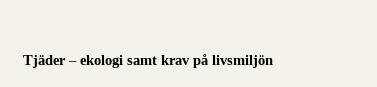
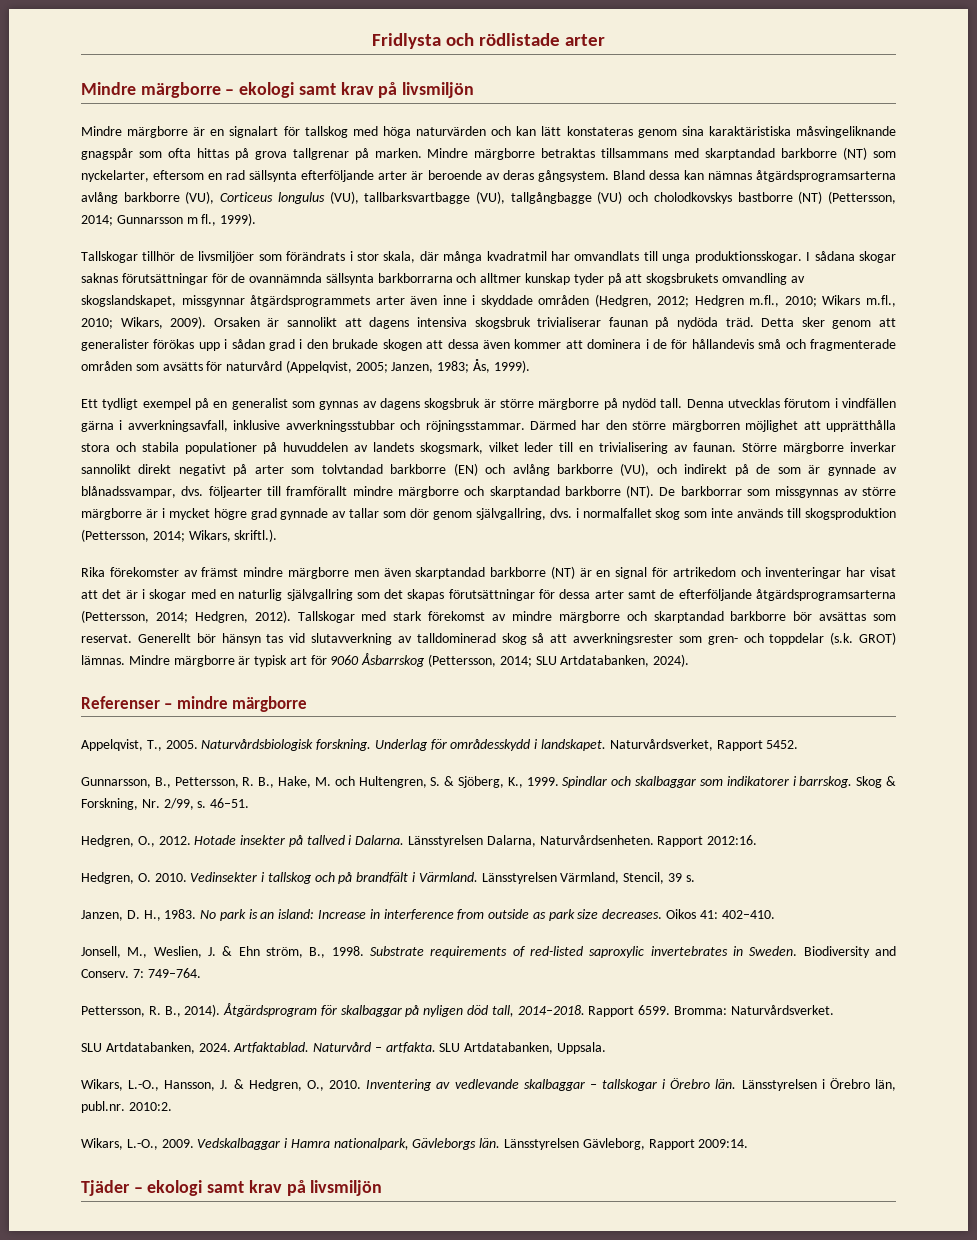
(23, 61) none -> [371,33,606,49] [81,82,475,98] [81,126,897,138] [81,147,897,160] [81,170,896,182] [81,191,896,204] [81,213,257,226] [81,251,897,263] [81,273,805,285] [81,294,896,307] [81,316,896,329] [81,339,896,351] [81,359,530,373] [81,398,897,410] [81,420,897,432] [81,442,897,454] [81,463,898,476] [81,485,896,498] [81,508,897,520] [81,529,278,542] [81,566,896,579] [81,589,896,601] [81,610,896,623] [81,632,897,645] [81,653,690,667] [81,696,308,712] [81,739,799,751] [81,776,897,788] [81,798,250,810] [81,835,758,847] [81,872,695,884] [81,909,775,921] [81,946,897,958] [81,968,201,978] [81,1003,834,1017] [81,1042,607,1054] [81,1078,896,1091] [81,1101,172,1113] [81,1138,749,1150] Fridlysta och rödlistade arter // Mindre märgborre – ekologi samt krav på livsmiljön // Mindre märgborre är en signalart för tallskog med höga naturvärden och kan lätt konstateras genom sina karaktäristiska måsvingeliknande gnagspår som ofta hittas på grova tallgrenar på marken. Mindre märgborre betraktas tillsammans med skarptandad barkborre (NT) som nyckelarter, eftersom en rad sällsynta efterföljande arter är beroende av deras gångsystem. Bland dessa kan nämnas åtgärdsprogramsarterna avlång barkborre (VU), Corticeus longulus (VU), tallbarksvartbagge (VU), tallgångbagge (VU) och cholodkovskys bastborre (NT) (Pettersson, 2014; Gunnarsson m fl., 1999). // Tallskogar tillhör de livsmiljöer som förändrats i stor skala, där många kvadratmil har omvandlats till unga produktionsskogar. I sådana skogar saknas förutsättningar för de ovannämnda sällsynta barkborrarna och alltmer kunskap tyder på att skogsbrukets omvandling av skogslandskapet, missgynnar åtgärdsprogrammets arter även inne i skyddade områden (Hedgren, 2012; Hedgren m.fl., 2010; Wikars m.fl., 2010; Wikars, 2009). Orsaken är sannolikt att dagens intensiva skogsbruk trivialiserar faunan på nydöda träd. Detta sker genom att generalister förökas upp i sådan grad i den brukade skogen att dessa även kommer att dominera i de för hållandevis små och fragmenterade områden som avsätts för naturvård (Appelqvist, 2005; Janzen, 1983; Ås, 1999). // Ett tydligt exempel på en generalist som gynnas av dagens skogsbruk är större märgborre på nydöd tall. Denna utvecklas förutom i vindfällen gärna i avverkningsavfall, inklusive avverkningsstubbar och röjningsstammar. Därmed har den större märgborren möjlighet att upprätthålla stora och stabila populationer på huvuddelen av landets skogsmark, vilket leder till en trivialisering av faunan. Större märgborre inverkar sannolikt direkt negativt på arter som tolvtandad barkborre (EN) och avlång barkborre (VU), och indirekt på de som är gynnade av blånadssvampar, dvs. följearter till framförallt mindre märgborre och skarptandad barkborre (NT). De barkborrar som missgynnas av större märgborre är i mycket högre grad gynnade av tallar som dör genom självgallring, dvs. i normalfallet skog som inte används till skogsproduktion (Pettersson, 2014; Wikars, skriftl.). // Rika förekomster av främst mindre märgborre men även skarptandad barkborre (NT) är en signal för artrikedom och inventeringar har visat att det är i skogar med en naturlig självgallring som det skapas förutsättningar för dessa arter samt de efterföljande åtgärdsprogramsarterna (Pettersson, 2014; Hedgren, 2012). Tallskogar med stark förekomst av mindre märgborre och skarptandad barkborre bör avsättas som reservat. Generellt bör hänsyn tas vid slutavverkning av talldominerad skog så att avverkningsrester som gren- och toppdelar (s.k. GROT) lämnas. Mindre märgborre är typisk art för 9060 Åsbarrskog (Pettersson, 2014; SLU Artdatabanken, 2024). // Referenser – mindre märgborre // Appelqvist, T., 2005. Naturvårdsbiologisk forskning. Underlag för områdesskydd i landskapet. Naturvårdsverket, Rapport 5452. // Gunnarsson, B., Pettersson, R. B., Hake, M. och Hultengren, S. & Sjöberg, K., 1999. Spindlar och skalbaggar som indikatorer i barrskog. Skog & Forskning, Nr. 2/99, s. 46–51. // Hedgren, O., 2012. Hotade insekter på tallved i Dalarna. Länsstyrelsen Dalarna, Naturvårdsenheten. Rapport 2012:16. // Hedgren, O. 2010. Vedinsekter i tallskog och på brandfält i Värmland. Länsstyrelsen Värmland, Stencil, 39 s. // Janzen, D. H., 1983. No park is an island: Increase in interference from outside as park size decreases. Oikos 41: 402–410. // Jonsell, M., Weslien, J. & Ehn ström, B., 1998. Substrate requirements of red-listed saproxylic invertebrates in Sweden. Biodiversity and Conserv. 7: 749–764. // Pettersson, R. B., 2014). Åtgärdsprogram för skalbaggar på nyligen död tall, 2014–2018. Rapport 6599. Bromma: Naturvårdsverket. // SLU Artdatabanken, 2024. Artfaktablad. Naturvård – artfakta. SLU Artdatabanken, Uppsala. // Wikars, L.-O., Hansson, J. & Hedgren, O., 2010. Inventering av vedlevande skalbaggar – tallskogar i Örebro län. Länsstyrelsen i Örebro län, publ.nr. 2010:2. // Wikars, L.-O., 2009. Vedskalbaggar i Hamra nationalpark, Gävleborgs län. Länsstyrelsen Gävleborg, Rapport 2009:14. //

